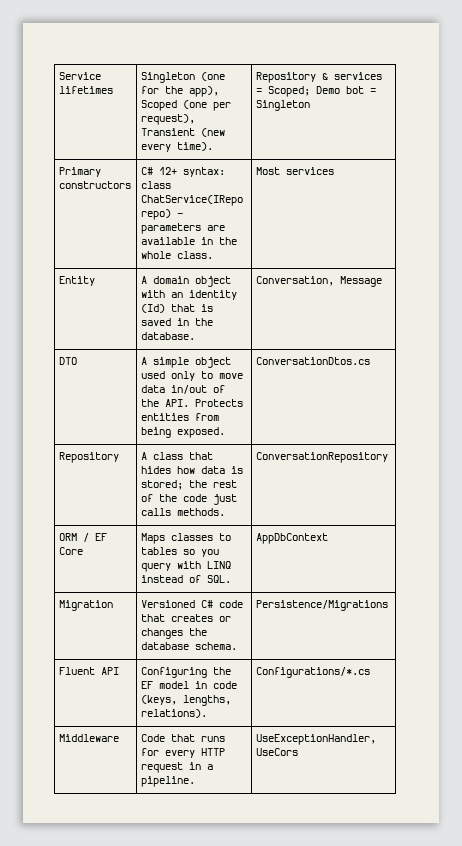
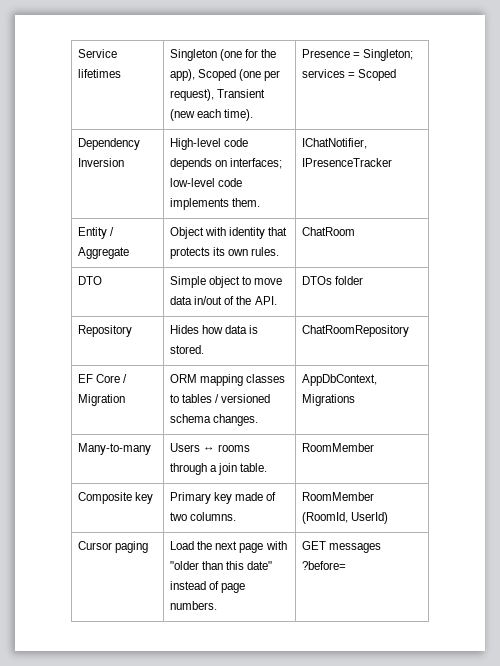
[140,144,171,152] every -> [197,109,222,118] each
[255,72,382,83] [255,86,376,97] [255,100,310,111] [58,167,101,177] [58,181,131,189] [140,167,225,177] [140,181,171,189] [140,195,243,206] [140,209,183,220] [140,223,225,234] [140,237,237,245] [140,251,213,259] [255,167,334,175] [58,276,95,286] [140,276,231,287] [140,290,237,300] [140,304,213,313] [140,318,213,326] [140,332,195,340] [255,276,382,287] [58,357,77,365] [140,357,231,368] [140,371,195,381] Repository & services = Scoped; Demo bot = Singleton // Primary constructors | C# 12+ syntax: class ChatService(IRepo repo) – parameters are available in the whole class. | Most services // Entity | A domain object with an identity (Id) that is saved in the database. | Conversation, Message // DTO | A simple object used only -> [302,49,414,61] [302,69,397,81] [78,138,141,150] [78,158,125,167] [170,138,249,150] [170,158,283,170] [170,178,243,187] [170,198,261,210] [302,138,368,149] [302,158,393,167] [78,227,115,239] [78,247,130,259] [170,227,288,239] [170,247,280,259] [302,227,356,236] [78,276,103,285] [170,276,241,288] Presence = Singleton; services = Scoped // Dependency Inversion | High-level code depends on interfaces; low-level code implements them. | IChatNotifier, IPresenceTracker // Entity / Aggregate | Object with identity that protects its own rules. | ChatRoom // DTO | Simple object
[194,399,243,407] [140,413,219,421] [140,427,225,438] [255,357,370,365] [58,452,119,463] [140,452,213,460] [140,466,243,474] [140,480,237,490] [140,494,237,505] [140,508,225,516] [255,452,388,463] [58,533,107,542] [58,547,83,555] [140,533,231,544] [140,547,219,557] [140,561,231,572] [140,575,231,583] [255,533,328,544] [58,600,113,611] [140,600,243,608] [140,614,231,622] [140,628,207,639] [140,642,237,650] [255,600,388,611] [58,667,119,675] [140,667,231,678] [140,681,237,689] [140,695,231,706] [140,709,207,718] [255,667,370,678] [58,734,119,742] [140,734,225,742] [140,748,225,758] [140,762,213,773] [140,776,195,787] [255,734,376,745] [255,748,298,756] Protects entities from being exposed. | ConversationDtos.cs // Repository | A class that hides how data is stored; the rest of the code just calls methods. | ConversationRepository // ORM / EF Core | Maps classes to tables so you query with LINQ instead of SQL. | AppDbContext // Migration | Versioned C# code that creates or changes the database schema. | Persistence/Migrations // Fluent API | Configuring the EF model in code (keys, lengths, relations). | Configurations/*.cs // Middleware | Code that runs for every HTTP request in a pipeline. | UseExceptionHandler, UseCors -> [302,276,364,285] [78,325,133,337] [170,325,259,334] [170,345,205,354] [302,325,410,337] [78,374,128,383] [78,394,126,406] [170,374,286,386] [170,394,271,403] [170,414,259,426] [302,374,378,386] [302,394,356,406] [78,443,152,455] [170,443,251,452] [170,463,268,475] [302,443,375,452] [78,492,154,504] [170,492,277,504] [170,512,237,521] [302,492,375,501] [302,512,389,524] [78,541,149,553] [170,541,287,553] [170,561,273,570] [170,581,246,593] [170,601,218,610] [302,541,382,553] [302,561,347,570] | DTOs folder // Repository | Hides how data is stored. | ChatRoomRepository // EF Core / Migration | ORM mapping classes to tables / versioned schema changes. | AppDbContext, Migrations // Many-to-many | Users ↔ rooms through a join table. | RoomMember // Composite key | Primary key made of two columns. | RoomMember (RoomId, UserId) // Cursor paging | Load the next page with "older than this date" instead of page numbers. | GET messages ?before=

